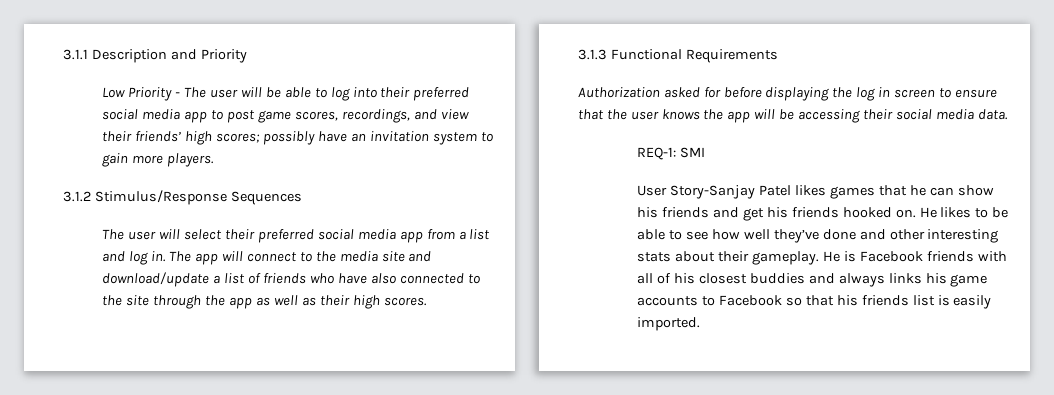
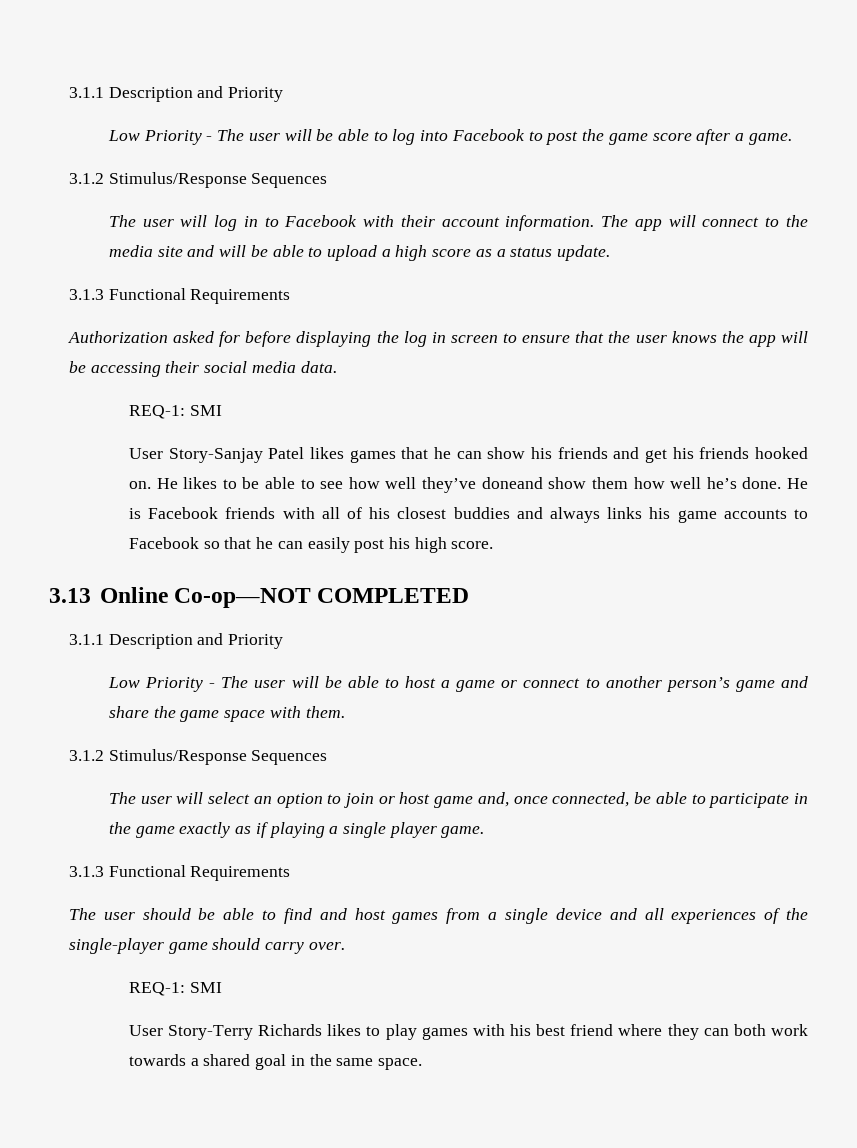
[380,87,470,101] [102,109,469,123] [102,131,494,145] [102,153,215,167] [62,190,302,205] [102,229,491,243] [102,251,167,265] their preferred social media app to post game scores, recordings, and view their friends’ high scores; possibly have an invitation system to gain more players. // 3.1.2 Stimulus/Response Sequences // The user will select their preferred social media app from a list and log in. -> [451,129,792,145] [68,172,328,188] [108,215,595,231] Facebook to post the game score after a game. // 3.1.2 Stimulus/Response Sequences // The user will log in to Facebook with their account information.
[102,272,481,287] [102,295,427,309] download/update a list of friends who have also connected to the site through the app as well as their high scores. -> [219,245,611,261] will be able to upload a high score as a status update.
[822,229,999,243] [637,251,819,265] done and other interesting stats about their gameplay. -> [481,477,782,489] doneand show them how well he’s done.
[836,295,992,309] [637,317,701,331] his friends list is easily imported. -> [256,537,494,553] [49,587,470,608] [68,633,284,649] [107,676,809,692] [108,706,345,722] [68,749,328,765] [108,792,809,808] [108,822,485,838] [68,865,291,881] [68,908,808,924] [68,938,345,954] [128,982,222,996] [128,1024,808,1040] [128,1054,422,1070] he can easily post his high score. // 3.13 Online Co-op—NOT COMPLETED // 3.1.1 Description and Priority // Low Priority - The user will be able to host a game or connect to another person’s game and share the game space with them. // 3.1.2 Stimulus/Response Sequences // The user will select an option to join or host game and, once connected, be able to participate in the game exactly as if playing a single player game. // 3.1.3 Functional Requirements // The user should be able to find and host games from a single device and all experiences of the single-player game should carry over. // REQ-1: SMI // User Story-Terry Richards likes to play games with his best friend where they can both work towards a shared goal in the same space.

